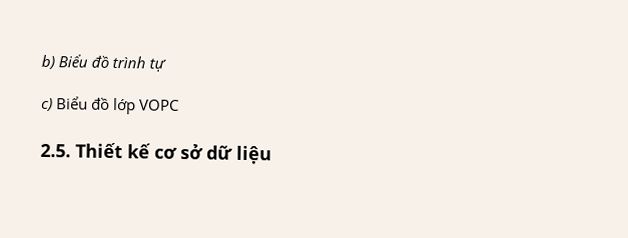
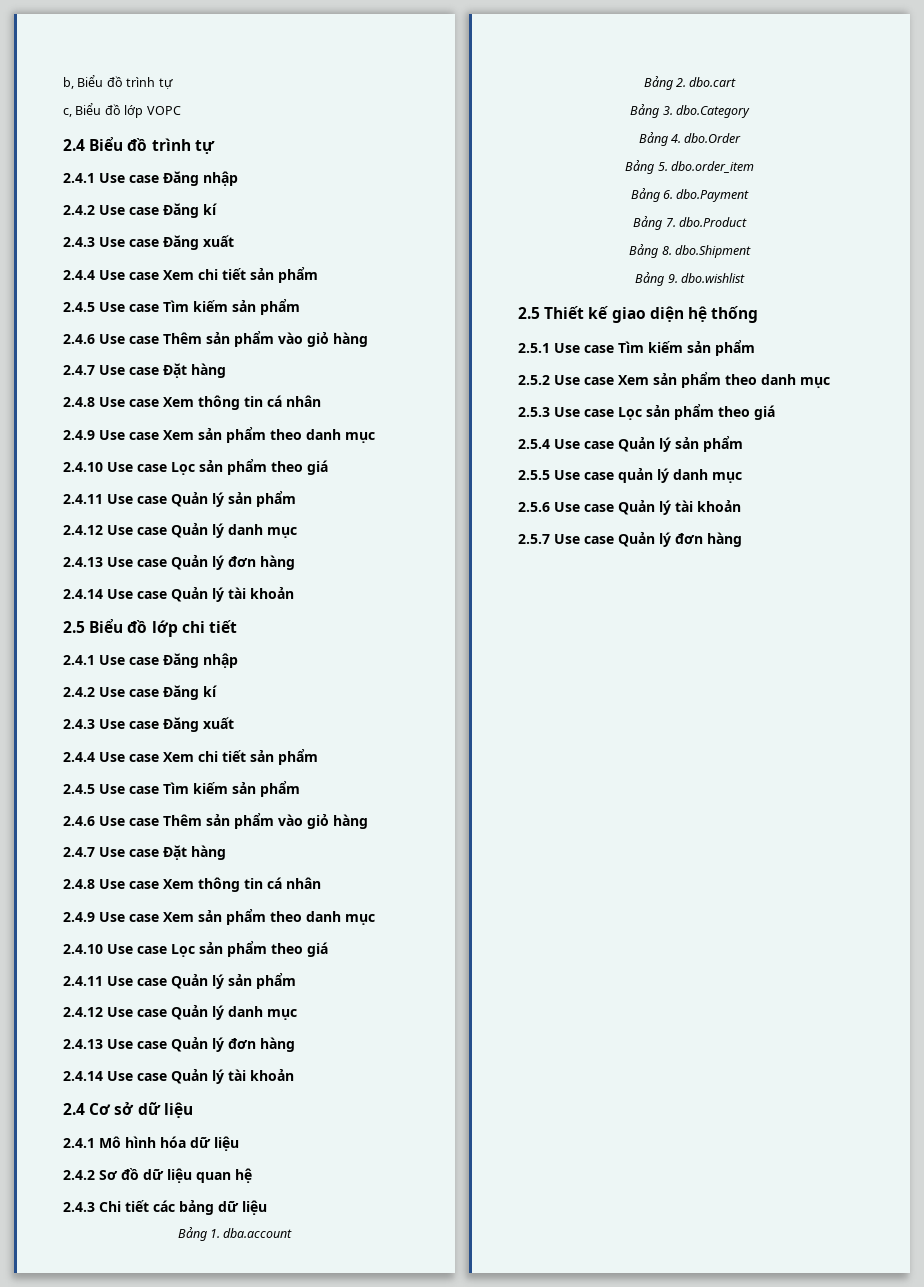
[41,54,167,72] [41,97,53,112] b) Biểu đồ trình tự // c) -> [63,75,173,89] [63,108,72,117] b, Biểu đồ trình tự // c,
[40,142,272,165] 2.5. Thiết kế cơ sở dữ liệu -> [63,137,215,154] [63,171,238,186] [63,203,217,218] [63,235,234,250] [63,267,318,283] [63,299,300,315] [63,331,368,347] [63,363,226,378] [63,395,321,410] [63,427,375,443] [63,459,328,475] [63,491,296,507] [63,523,297,538] [63,555,295,570] [63,587,294,602] [63,619,237,637] [63,653,238,668] [63,685,217,700] [63,717,234,732] [63,749,318,765] [63,781,300,797] [63,813,368,829] [63,845,226,860] [63,877,321,892] [63,909,375,925] [63,941,328,957] [63,973,296,989] [63,1005,297,1020] [63,1037,295,1052] [63,1069,294,1084] [63,1102,193,1118] [63,1136,239,1151] [63,1168,252,1183] [63,1200,267,1215] [177,1227,293,1241] [643,76,737,90] [630,104,750,118] [638,132,742,146] [625,160,754,174] [630,188,750,202] [633,216,747,230] [629,244,751,258] [635,272,745,286] [518,306,759,323] [518,340,755,356] [518,372,830,388] [518,404,775,420] [518,436,743,452] [518,468,742,483] [518,500,741,515] [518,532,742,547] 2.4 Biểu đồ trình tự // 2.4.1 Use case Đăng nhập // 2.4.2 Use case Đăng kí // 2.4.3 Use case Đăng xuất // 2.4.4 Use case Xem chi tiết sản phẩm // 2.4.5 Use case Tìm kiếm sản phẩm // 2.4.6 Use case Thêm sản phẩm vào giỏ hàng // 2.4.7 Use case Đặt hàng // 2.4.8 Use case Xem thông tin cá nhân // 2.4.9 Use case Xem sản phẩm theo danh mục // 2.4.10 Use case Lọc sản phẩm theo giá // 2.4.11 Use case Quản lý sản phẩm // 2.4.12 Use case Quản lý danh mục // 2.4.13 Use case Quản lý đơn hàng // 2.4.14 Use case Quản lý tài khoản // 2.5 Biểu đồ lớp chi tiết // 2.4.1 Use case Đăng nhập // 2.4.2 Use case Đăng kí // 2.4.3 Use case Đăng xuất // 2.4.4 Use case Xem chi tiết sản phẩm // 2.4.5 Use case Tìm kiếm sản phẩm // 2.4.6 Use case Thêm sản phẩm vào giỏ hàng // 2.4.7 Use case Đặt hàng // 2.4.8 Use case Xem thông tin cá nhân // 2.4.9 Use case Xem sản phẩm theo danh mục // 2.4.10 Use case Lọc sản phẩm theo giá // 2.4.11 Use case Quản lý sản phẩm // 2.4.12 Use case Quản lý danh mục // 2.4.13 Use case Quản lý đơn hàng // 2.4.14 Use case Quản lý tài khoản // 2.4 Cơ sở dữ liệu // 2.4.1 Mô hình hóa dữ liệu // 2.4.2 Sơ đồ dữ liệu quan hệ // 2.4.3 Chi tiết các bảng dữ liệu // Bảng 1. dba.account // Bảng 2. dbo.cart // Bảng 3. dbo.Category // Bảng 4. dbo.Order // Bảng 5. dbo.order_item // Bảng 6. dbo.Payment // Bảng 7. dbo.Product // Bảng 8. dbo.Shipment // Bảng 9. dbo.wishlist // 2.5 Thiết kế giao diện hệ thống // 2.5.1 Use case Tìm kiếm sản phẩm // 2.5.2 Use case Xem sản phẩm theo danh mục // 2.5.3 Use case Lọc sản phẩm theo giá // 2.5.4 Use case Quản lý sản phẩm // 2.5.5 Use case quản lý danh mục // 2.5.6 Use case Quản lý tài khoản // 2.5.7 Use case Quản lý đơn hàng

